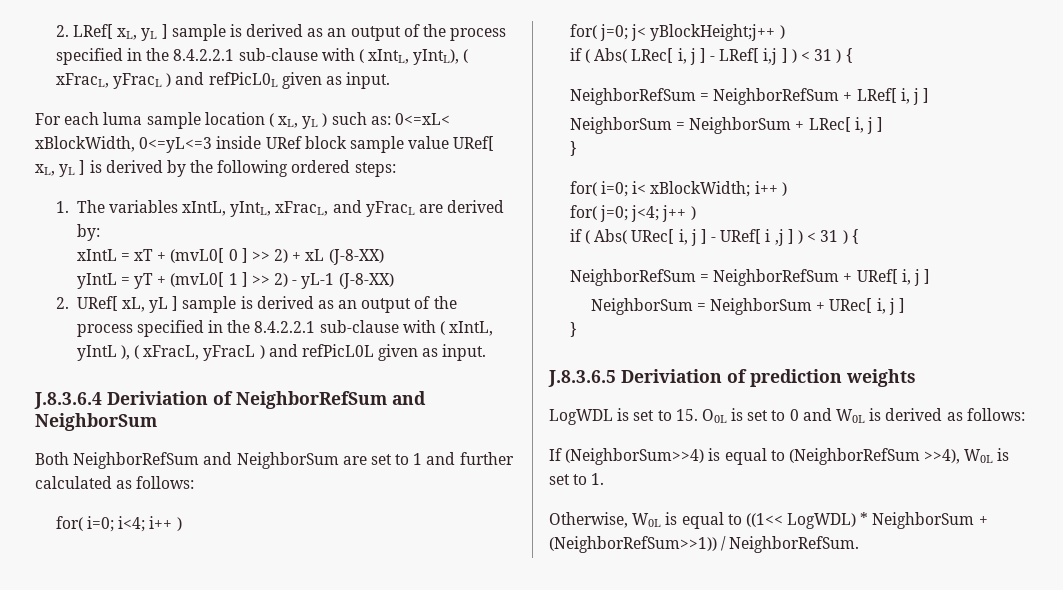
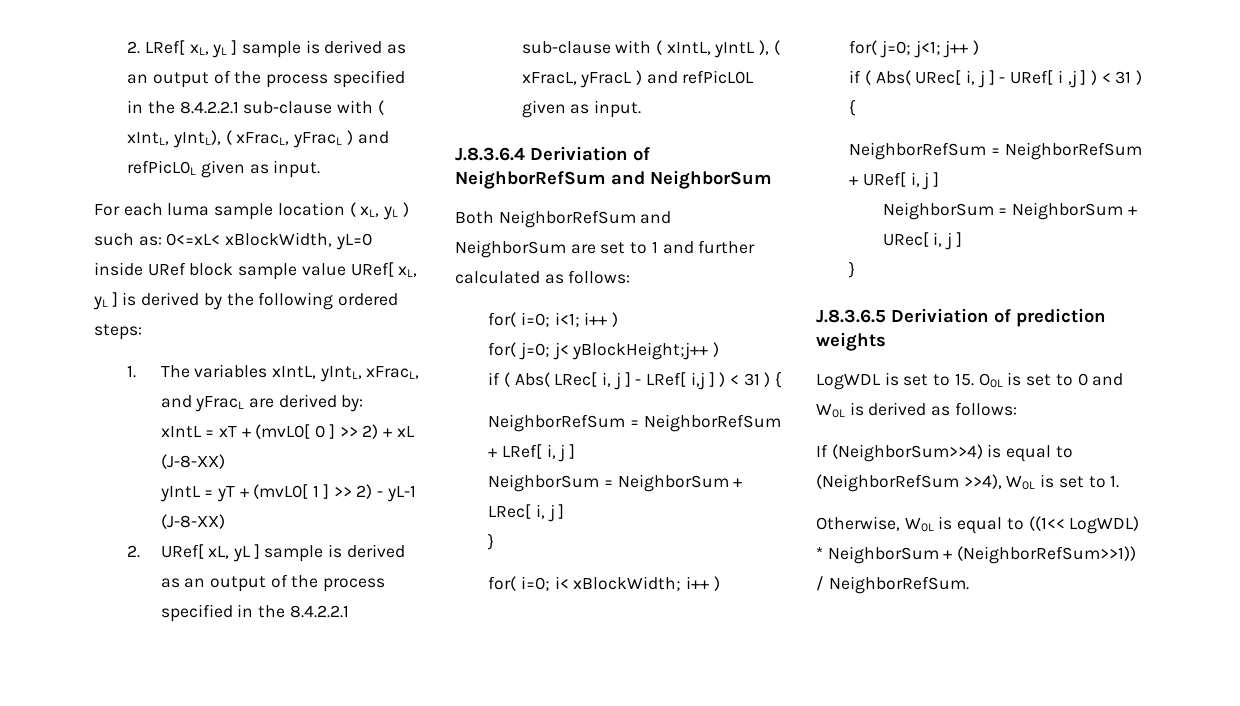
[139,137,213,153] 0<=yL<=3 -> [335,233,372,250] yL=0
[118,516,146,532] i<4; -> [554,312,580,327] i<1;
[631,205,660,222] j<4; -> [913,40,941,58] j<1;

